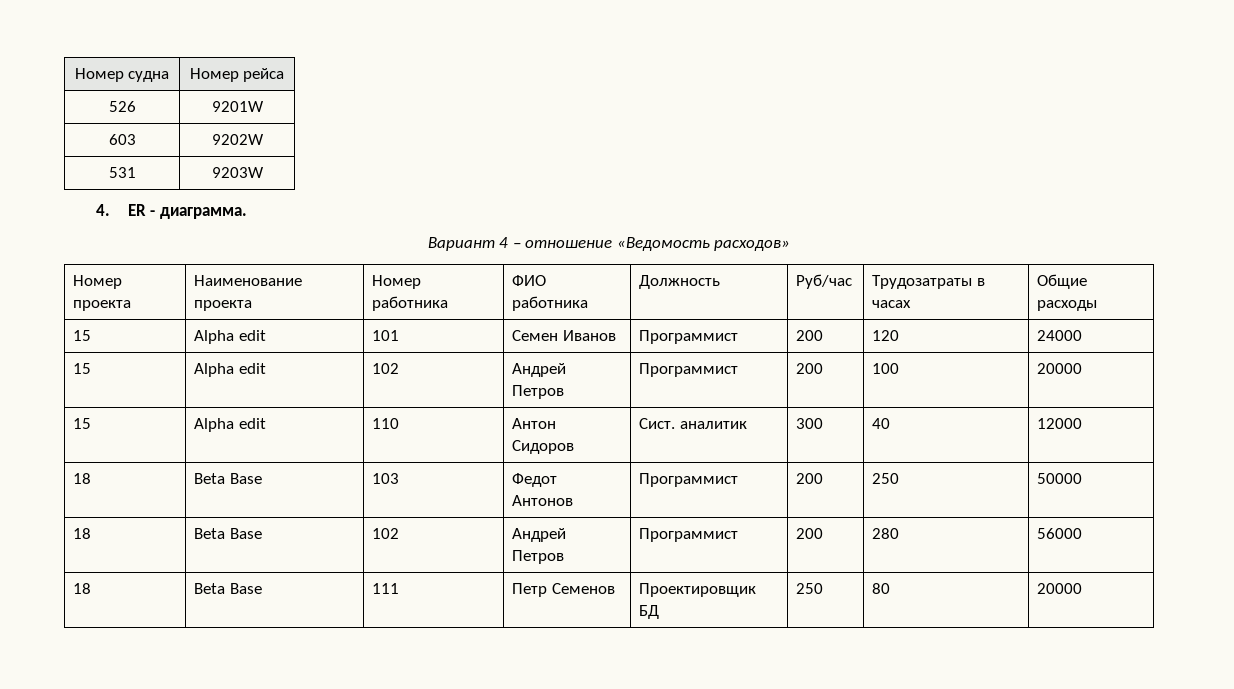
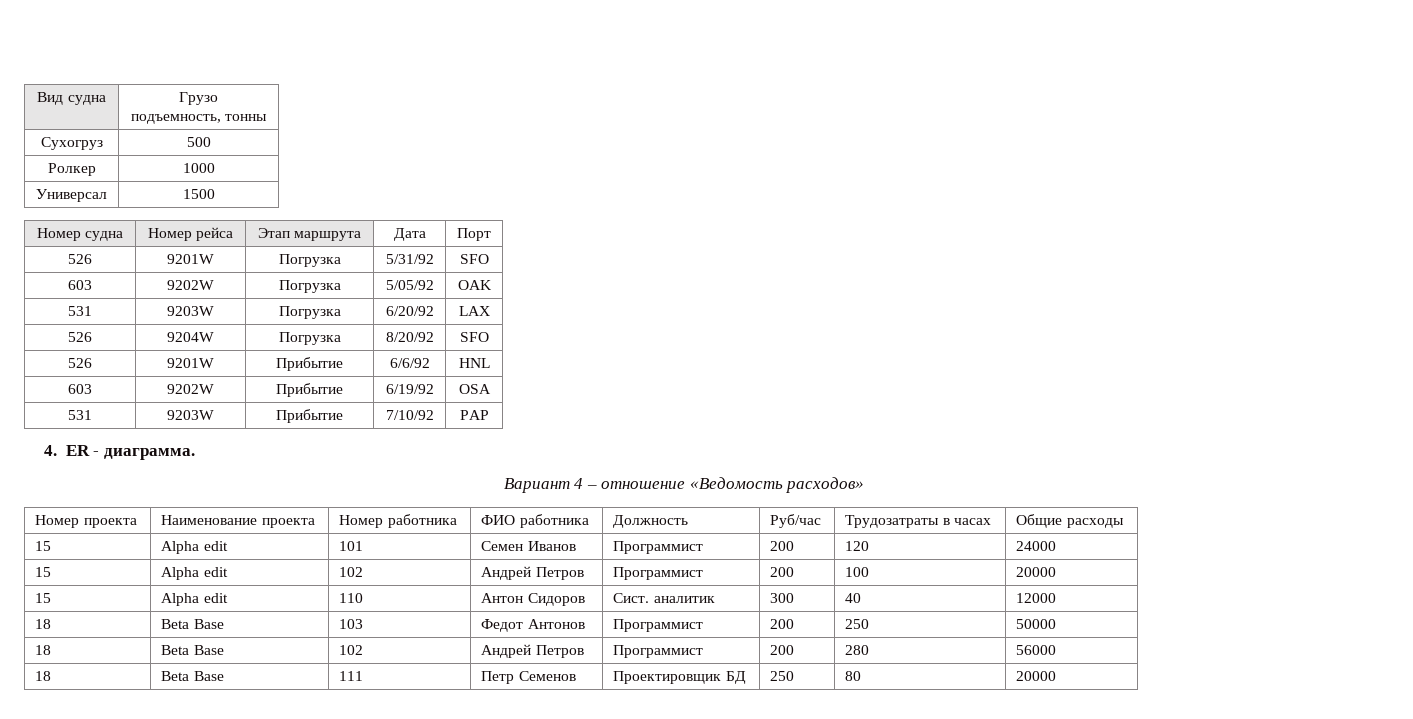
(74, 75) none -> [37,92,106,105] [179,92,218,105] [130,114,268,124] [40,137,103,150] [186,137,211,147] [47,163,96,176] [182,163,215,173] [36,189,107,202] [182,189,215,199] Вид судна | Грузо // подъемность, тонны // Сухогруз | 500 // Ролкер | 1000 // Универсал | 1500 //
[108,101,136,112] [211,101,264,112] [108,134,136,145] [211,134,264,145] [108,167,136,178] [211,167,264,178] // 526 | 9201W // 603 | 9202W // 531 | 9203W -> [257,228,362,241] [393,228,426,241] [457,228,491,241] [68,254,92,264] [167,254,214,264] [278,254,341,267] [385,254,434,264] [459,254,489,264] [68,280,92,290] [167,280,214,290] [278,280,341,293] [385,280,434,290] [457,280,492,290] [68,306,92,316] [167,306,214,316] [278,306,341,319] [385,306,434,316] [458,306,490,316] [68,332,92,342] [167,332,214,342] [278,332,341,345] [385,332,434,342] [459,332,489,342] [68,358,92,368] [167,358,214,368] [276,357,343,371] [389,358,430,368] [458,358,490,368] [68,384,92,394] [167,384,214,394] [276,383,343,397] [385,384,434,394] [458,384,491,394] [68,410,92,420] [167,410,214,420] [276,409,343,423] [385,410,434,420] [459,410,489,420] | Этап маршрута | Дата | Порт // 526 | 9201W | Погрузка | 5/31/92 | SFO // 603 | 9202W | Погрузка | 5/05/92 | OAK // 531 | 9203W | Погрузка | 6/20/92 | LAX // 526 | 9204W | Погрузка | 8/20/92 | SFO // 526 | 9201W | Прибытие | 6/6/92 | HNL // 603 | 9202W | Прибытие | 6/19/92 | OSA // 531 | 9203W | Прибытие | 7/10/92 | PAP

